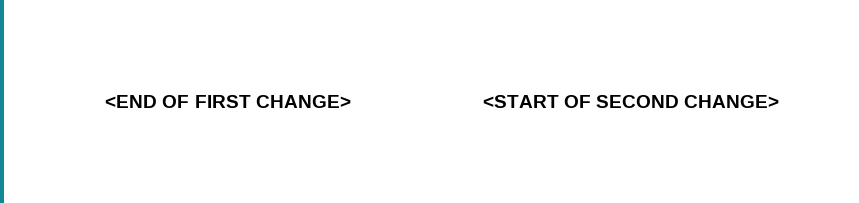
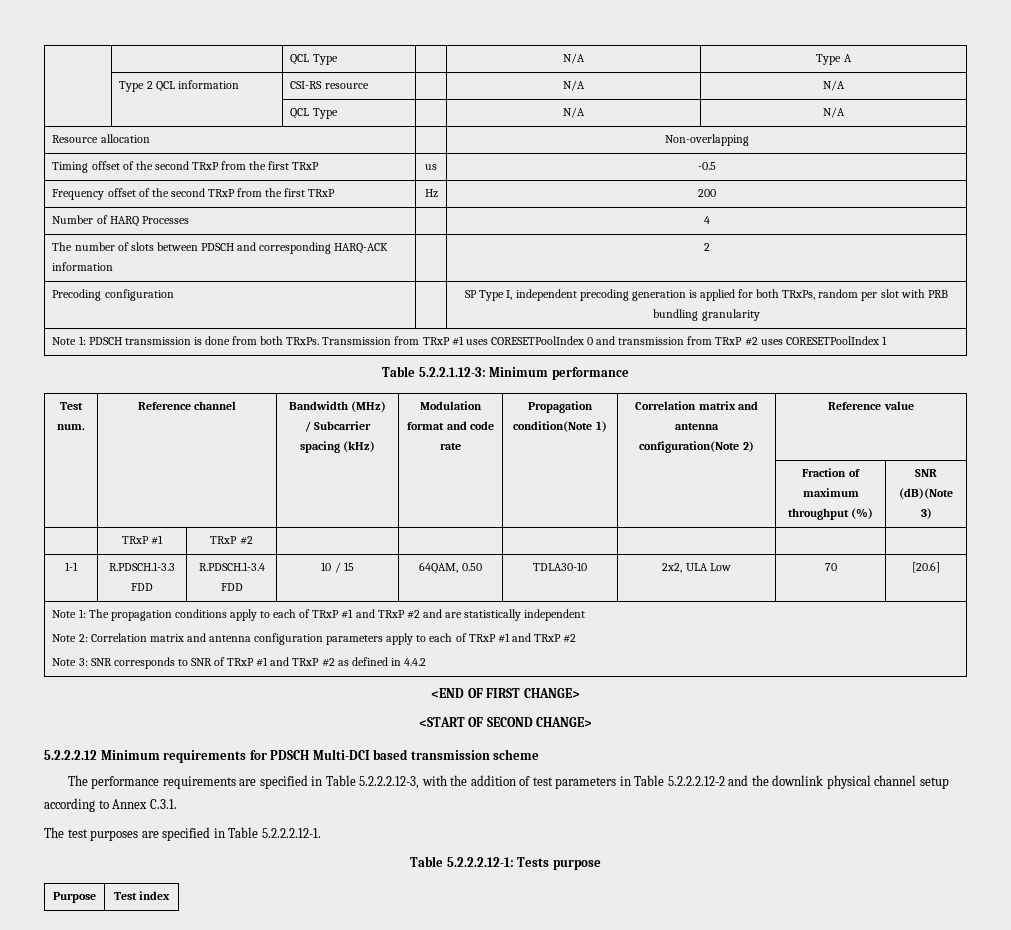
(105, 101) none -> [290,54,338,65] [563,53,585,64] [816,54,852,65] [119,80,239,92] [290,81,369,89] [563,80,585,91] [822,80,845,91] [290,108,338,119] [563,107,585,118] [822,107,845,118] [52,134,150,143] [664,134,749,146] [52,161,320,173] [425,164,437,170] [697,162,716,170] [52,188,336,200] [424,189,438,198] [697,189,716,197] [52,215,189,227] [703,216,710,224] [52,242,389,254] [52,262,114,271] [703,243,710,251] [52,289,174,301] [465,289,948,301] [653,309,760,321] [52,336,887,346] [382,366,629,380] [60,402,83,410] [57,424,85,430] [137,401,237,410] [288,401,387,412] [304,421,372,432] [299,441,376,453] [420,401,482,410] [407,421,494,430] [440,443,461,450] [528,401,593,413] [513,421,607,432] [635,401,758,410] [674,423,719,430] [639,441,754,453] [828,401,914,410] [802,468,860,477] [802,488,859,497] [787,508,874,520] [914,469,937,477] [898,488,953,499] [920,508,932,519] [121,535,164,545] [210,536,253,545] [65,562,78,571] [109,562,175,571] [131,583,153,591] [198,562,265,571] [220,583,243,591] [321,562,354,573] [419,562,482,574] [533,562,587,571] [662,563,731,573] [824,563,837,571] [911,562,940,573] [52,609,586,621] [52,633,577,645] [52,657,426,669] | | QCL Type | | N/A | Type A // | Type 2 QCL information | CSI-RS resource | | N/A | N/A // | | QCL Type | | N/A | N/A // Resource allocation | | Non-overlapping // Timing offset of the second TRxP from the first TRxP | us | -0.5 // Frequency offset of the second TRxP from the first TRxP | Hz | 200 // Number of HARQ Processes | | 4 // The number of slots between PDSCH and corresponding HARQ-ACK information | | 2 // Precoding configuration | | SP Type I, independent precoding generation is applied for both TRxPs, random per slot with PRB bundling granularity // Note 1: PDSCH transmission is done from both TRxPs. Transmission from TRxP #1 uses CORESETPoolIndex 0 and transmission from TRxP #2 uses CORESETPoolIndex 1 // Table 5.2.2.1.12-3: Minimum performance // Test num. | Reference channel | Bandwidth (MHz) / Subcarrier spacing (kHz) | Modulation format and code rate | Propagation condition(Note 1) | Correlation matrix and antenna configuration(Note 2) | Reference value // | | | | | | Fraction of maximum throughput (%) | SNR (dB)(Note 3) // | TRxP #1 | TRxP #2 | | | | | | // 1-1 | R.PDSCH.1-3.3 FDD | R.PDSCH.1-3.4 FDD | 10 / 15 | 64QAM, 0.50 | TDLA30-10 | 2x2, ULA Low | 70 | [20.6] // Note 1: The propagation conditions apply to each of TRxP #1 and TRxP #2 and are statistically independent // Note 2: Correlation matrix and antenna configuration parameters apply to each of TRxP #1 and TRxP #2 // Note 3: SNR corresponds to SNR of TRxP #1 and TRxP #2 as defined in 4.4.2 //
(780, 101) none -> [44,749,540,763] [67,775,949,789] [44,798,177,812] [44,827,321,841] [410,856,601,870] [53,892,96,903] [113,891,171,900] // 5.2.2.2.12 Minimum requirements for PDSCH Multi-DCI based transmission scheme // The performance requirements are specified in Table 5.2.2.2.12-3, with the addition of test parameters in Table 5.2.2.2.12-2 and the downlink physical channel setup according to Annex C.3.1. // The test purposes are specified in Table 5.2.2.2.12-1. // Table 5.2.2.2.12-1: Tests purpose // Purpose | Test index

